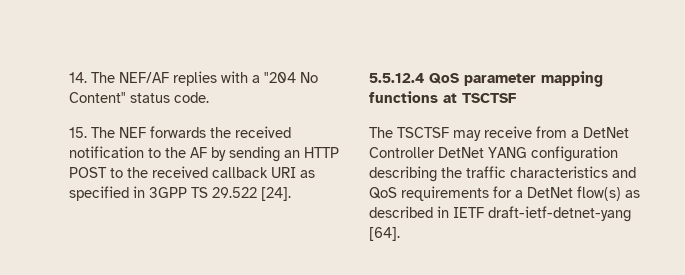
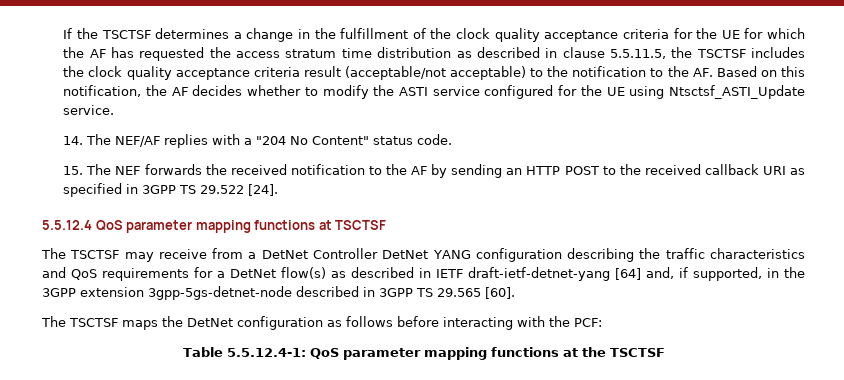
(69, 77) none -> [63,28,805,42] [63,47,806,61] [63,66,806,80] [63,85,806,99] [63,105,115,115] If the TSCTSF determines a change in the fulfillment of the clock quality acceptance criteria for the UE for which the AF has requested the access stratum time distribution as described in clause 5.5.11.5, the TSCTSF includes the clock quality acceptance criteria result (acceptable/not acceptable) to the notification to the AF. Based on this notification, the AF decides whether to modify the ASTI service configured for the UE using Ntsctsf_ASTI_Update service. //
[369,227,400,241] [64]. -> [615,267,805,281] [42,286,515,300] [41,316,602,330] [182,347,665,360] [64] and, if supported, in the 3GPP extension 3gpp-5gs-detnet-node described in 3GPP TS 29.565 [60]. // The TSCTSF maps the DetNet configuration as follows before interacting with the PCF: // Table 5.5.12.4-1: QoS parameter mapping functions at the TSCTSF

